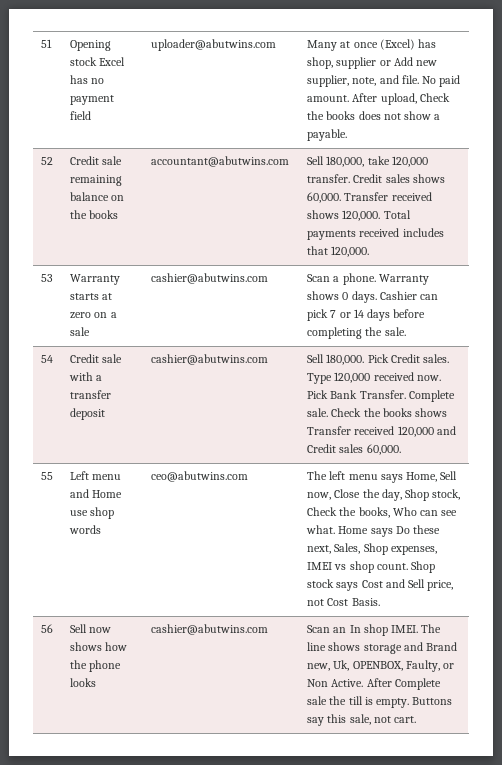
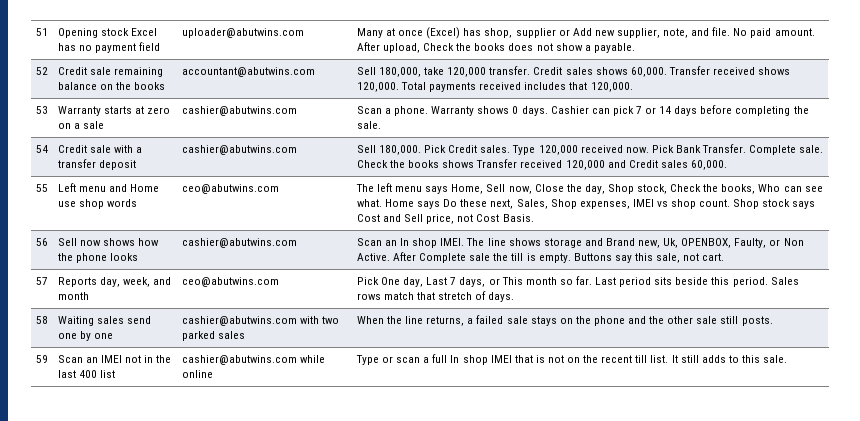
(417, 719) none -> [35,277,48,285] [57,277,172,287] [57,292,89,300] [181,277,279,287] [356,276,799,287] [356,291,515,302] [35,316,48,324] [57,316,152,326] [57,331,114,341] [181,316,340,326] [181,331,246,341] [356,315,773,326] [35,355,48,363] [57,355,172,363] [57,370,116,378] [181,355,326,365] [181,370,213,378] [355,354,788,365] // 57 | Reports day, week, and month | ceo@abutwins.com | Pick One day, Last 7 days, or This month so far. Last period sits beside this period. Sales rows match that stretch of days. // 58 | Waiting sales send one by one | cashier@abutwins.com with two parked sales | When the line returns, a failed sale stays on the phone and the other sale still posts. // 59 | Scan an IMEI not in the last 400 list | cashier@abutwins.com while online | Type or scan a full In shop IMEI that is not on the recent till list. It still adds to this sale.

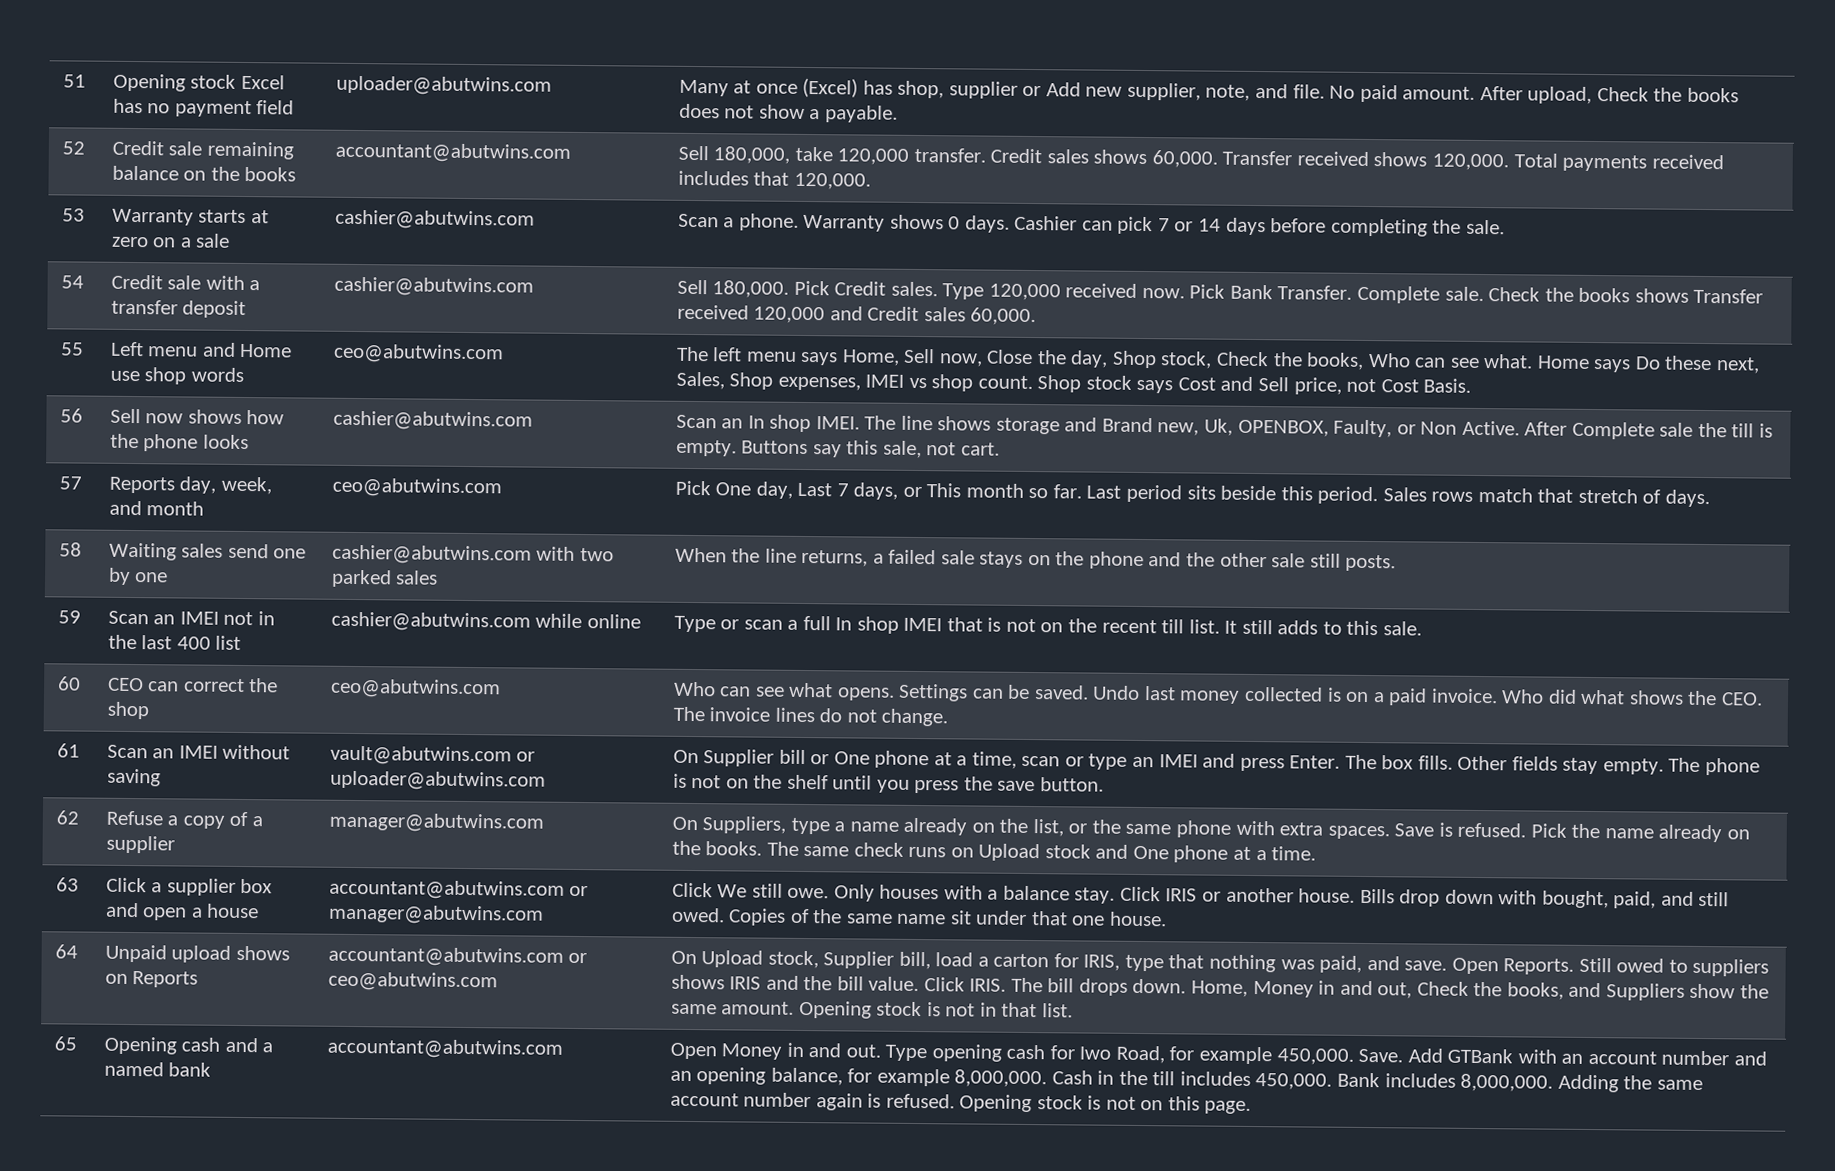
(788, 359) none -> [57,676,81,691] [107,677,279,693] [106,701,149,720] [329,678,501,699] [673,681,1763,706] [672,706,949,727] [56,743,80,758] [106,744,291,760] [106,768,161,787] [329,745,536,766] [329,770,546,791] [672,749,1760,776] [672,773,1104,794] [55,810,79,825] [105,810,263,829] [105,835,175,854] [328,812,544,833] [671,816,1750,843] [671,840,1317,863] [55,877,79,892] [105,877,273,896] [105,902,260,921] [328,879,589,900] [327,904,544,925] [671,882,1730,909] [670,907,1167,927] [54,944,78,959] [104,944,290,963] [104,971,199,988] [327,946,588,967] [327,971,498,992] [670,950,1770,977] [670,974,1769,1001] [670,1000,1073,1019] [53,1036,77,1051] [103,1036,274,1055] [103,1061,212,1077] [326,1038,563,1059] [669,1042,1767,1066] [669,1067,1703,1093] [669,1092,1252,1114] // 60 | CEO can correct the shop | ceo@abutwins.com | Who can see what opens. Settings can be saved. Undo last money collected is on a paid invoice. Who did what shows the CEO. The invoice lines do not change. // 61 | Scan an IMEI without saving | vault@abutwins.com or uploader@abutwins.com | On Supplier bill or One phone at a time, scan or type an IMEI and press Enter. The box fills. Other fields stay empty. The phone is not on the shelf until you press the save button. // 62 | Refuse a copy of a supplier | manager@abutwins.com | On Suppliers, type a name already on the list, or the same phone with extra spaces. Save is refused. Pick the name already on the books. The same check runs on Upload stock and One phone at a time. // 63 | Click a supplier box and open a house | accountant@abutwins.com or manager@abutwins.com | Click We still owe. Only houses with a balance stay. Click IRIS or another house. Bills drop down with bought, paid, and still owed. Copies of the same name sit under that one house. // 64 | Unpaid upload shows on Reports | accountant@abutwins.com or ceo@abutwins.com | On Upload stock, Supplier bill, load a carton for IRIS, type that nothing was paid, and save. Open Reports. Still owed to suppliers shows IRIS and the bill value. Click IRIS. The bill drops down. Home, Money in and out, Check the books, and Suppliers show the same amount. Opening stock is not in that list. // 65 | Opening cash and a named bank | accountant@abutwins.com | Open Money in and out. Type opening cash for Iwo Road, for example 450,000. Save. Add GTBank with an account number and an opening balance, for example 8,000,000. Cash in the till includes 450,000. Bank includes 8,000,000. Adding the same account number again is refused. Opening stock is not on this page.

